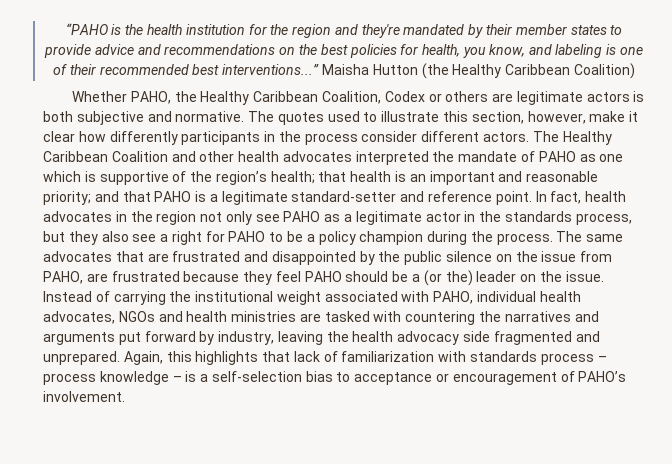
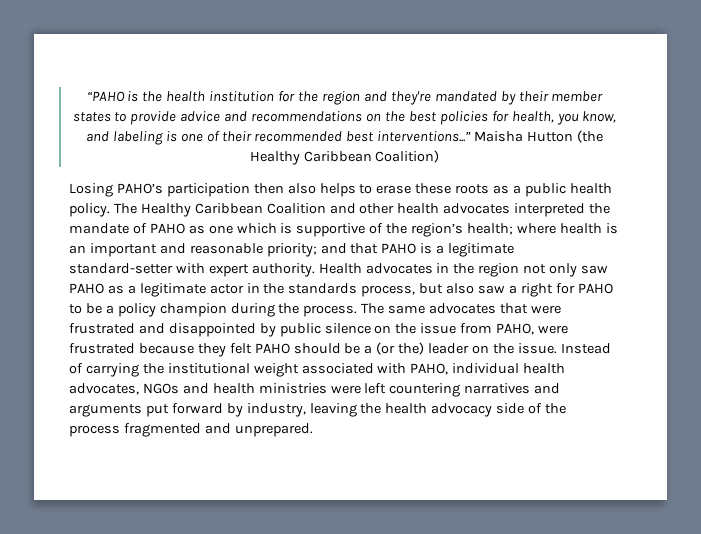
[72,91,645,105] [43,111,639,125] [43,131,530,145] Whether PAHO, the Healthy Caribbean Coalition, Codex or others are legitimate actors is both subjective and normative. The quotes used to illustrate this section, however, make it clear how differently participants in the process consider different actors. -> [69,183,612,197] [69,203,110,217] Losing PAHO’s participation then also helps to erase these roots as a public health policy.
[318,171,347,182] that -> [516,223,556,234] where
[400,191,627,205] and reference point. In fact, health -> [175,263,362,277] with expert authority. Health
[255,214,280,222] see -> [581,265,609,274] saw
[68,231,157,245] they also see -> [446,283,506,294] also saw
[147,253,169,262] are -> [530,305,561,314] were
[378,251,401,262] the -> (276, 330) none
[86,273,108,282] are -> [538,325,569,334] were
[275,271,301,282] feel -> [229,343,252,354] felt
[299,311,502,325] are tasked with countering the -> [330,383,461,397] were left countering
[493,331,600,345] [43,351,607,365] [43,371,627,385] [43,391,125,402] fragmented and unprepared. Again, this highlights that lack of familiarization with standards process – process knowledge – is a self-selection bias to acceptance or encouragement of PAHO’s involvement. -> [528,403,567,414] [69,423,313,437] of the process fragmented and unprepared.

